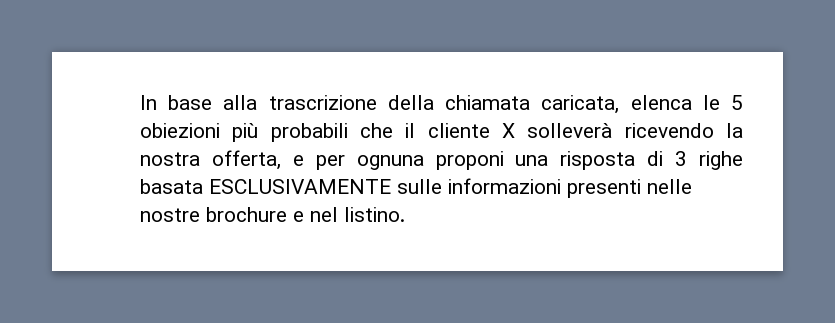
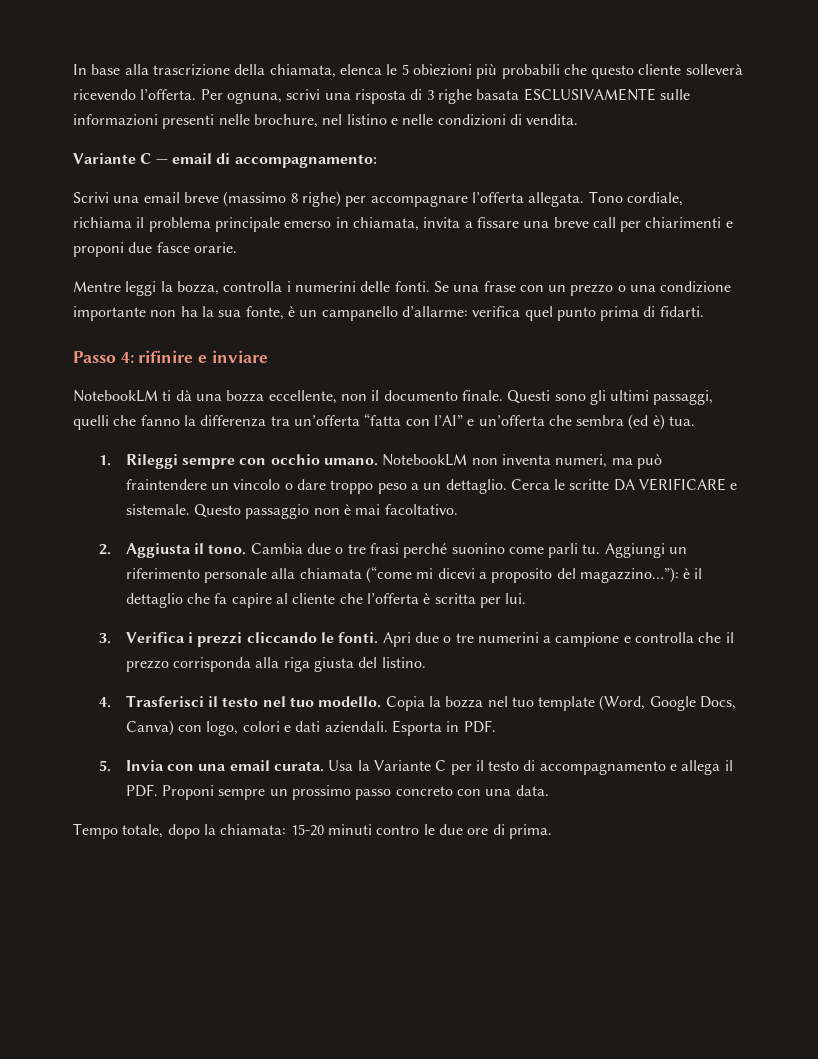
[445,95,620,114] chiamata caricata, -> [269,64,336,78] chiamata,
[405,123,743,138] [140,150,504,170] il cliente X solleverà ricevendo la nostra offerta, e per ognuna proponi -> [591,64,743,79] [73,89,321,104] questo cliente solleverà ricevendo l’offerta. Per ognuna, scrivi
[140,207,405,222] nostre brochure e nel listino. -> [253,114,579,128] [73,153,377,168] [73,191,683,207] [73,217,733,232] [73,242,237,257] [73,281,732,296] [73,306,704,321] [73,350,268,363] [73,390,714,405] [73,413,696,430] [99,454,662,469] [125,478,738,494] [125,504,458,519] [99,543,688,558] [125,566,703,583] [125,593,527,608] [99,632,734,647] [125,657,426,672] [99,695,737,711] [125,720,496,736] [99,760,733,775] [125,784,549,800] [73,823,552,839] brochure, nel listino e nelle condizioni di vendita. // Variante C — email di accompagnamento: // Scrivi una email breve (massimo 8 righe) per accompagnare l’offerta allegata. Tono cordiale, richiama il problema principale emerso in chiamata, invita a fissare una breve call per chiarimenti e proponi due fasce orarie. // Mentre leggi la bozza, controlla i numerini delle fonti. Se una frase con un prezzo o una condizione importante non ha la sua fonte, è un campanello d’allarme: verifica quel punto prima di fidarti. // Passo 4: rifinire e inviare // NotebookLM ti dà una bozza eccellente, non il documento finale. Questi sono gli ultimi passaggi, quelli che fanno la differenza tra un’offerta “fatta con l’AI” e un’offerta che sembra (ed è) tua. // 1. Rileggi sempre con occhio umano. NotebookLM non inventa numeri, ma può fraintendere un vincolo o dare troppo peso a un dettaglio. Cerca le scritte DA VERIFICARE e sistemale. Questo passaggio non è mai facoltativo. // 2. Aggiusta il tono. Cambia due o tre frasi perché suonino come parli tu. Aggiungi un riferimento personale alla chiamata (“come mi dicevi a proposito del magazzino…”): è il dettaglio che fa capire al cliente che l’offerta è scritta per lui. // 3. Verifica i prezzi cliccando le fonti. Apri due o tre numerini a campione e controlla che il prezzo corrisponda alla riga giusta del listino. // 4. Trasferisci il testo nel tuo modello. Copia la bozza nel tuo template (Word, Google Docs, Canva) con logo, colori e dati aziendali. Esporta in PDF. // 5. Invia con una email curata. Usa la Variante C per il testo di accompagnamento e allega il PDF. Proponi sempre un prossimo passo concreto con una data. // Tempo totale, dopo la chiamata: 15-20 minuti contro le due ore di prima.

